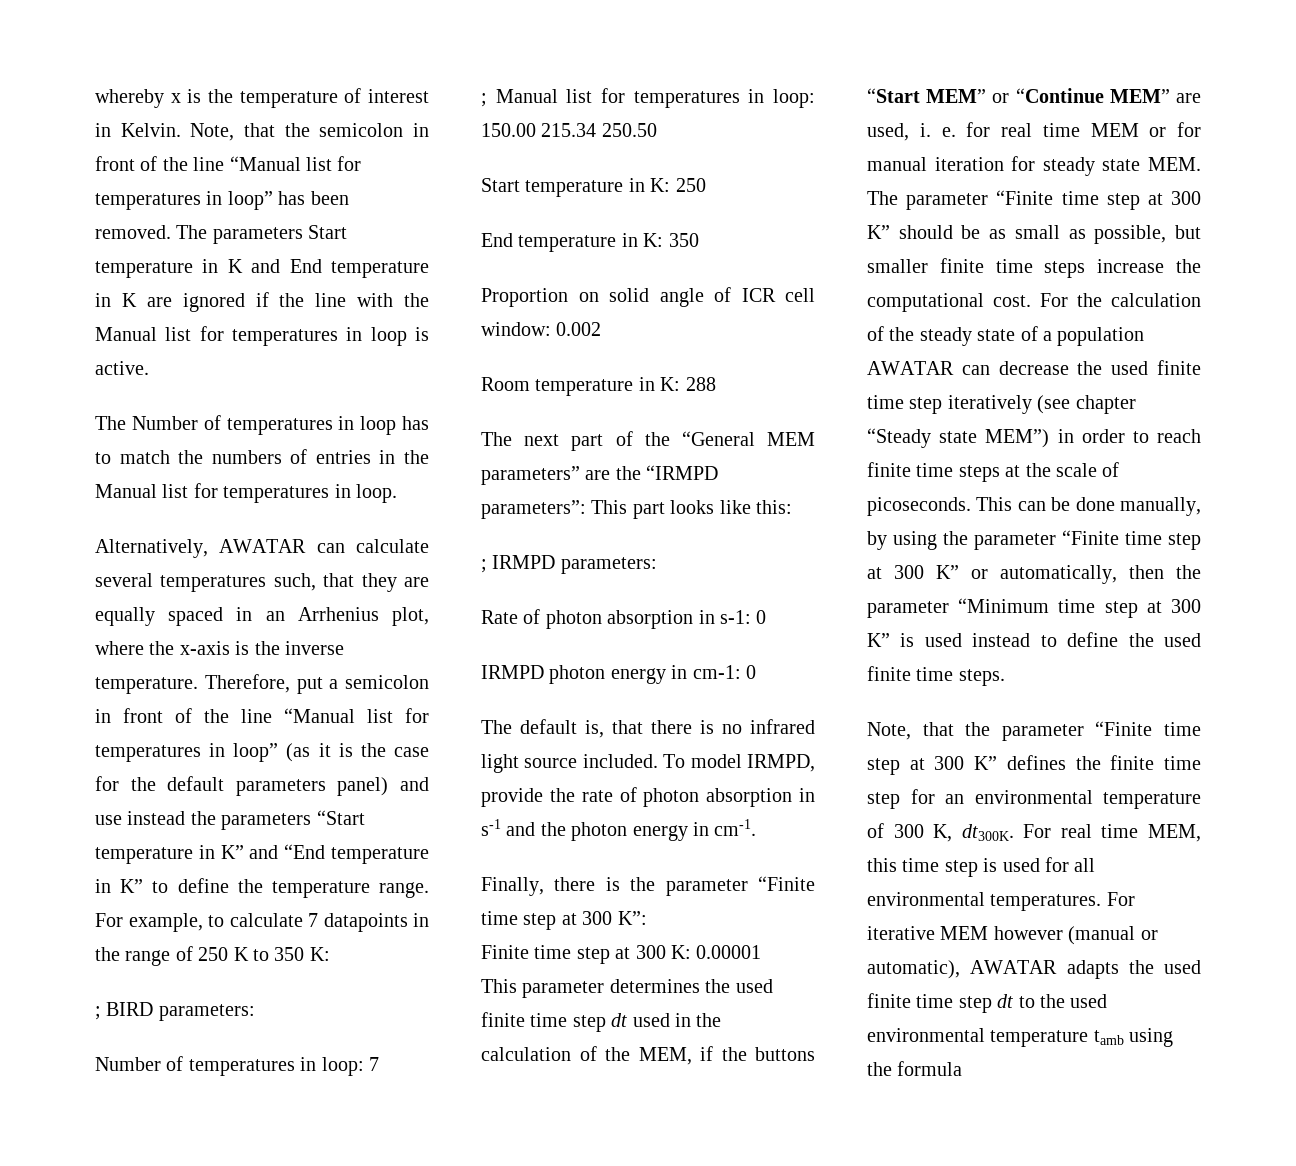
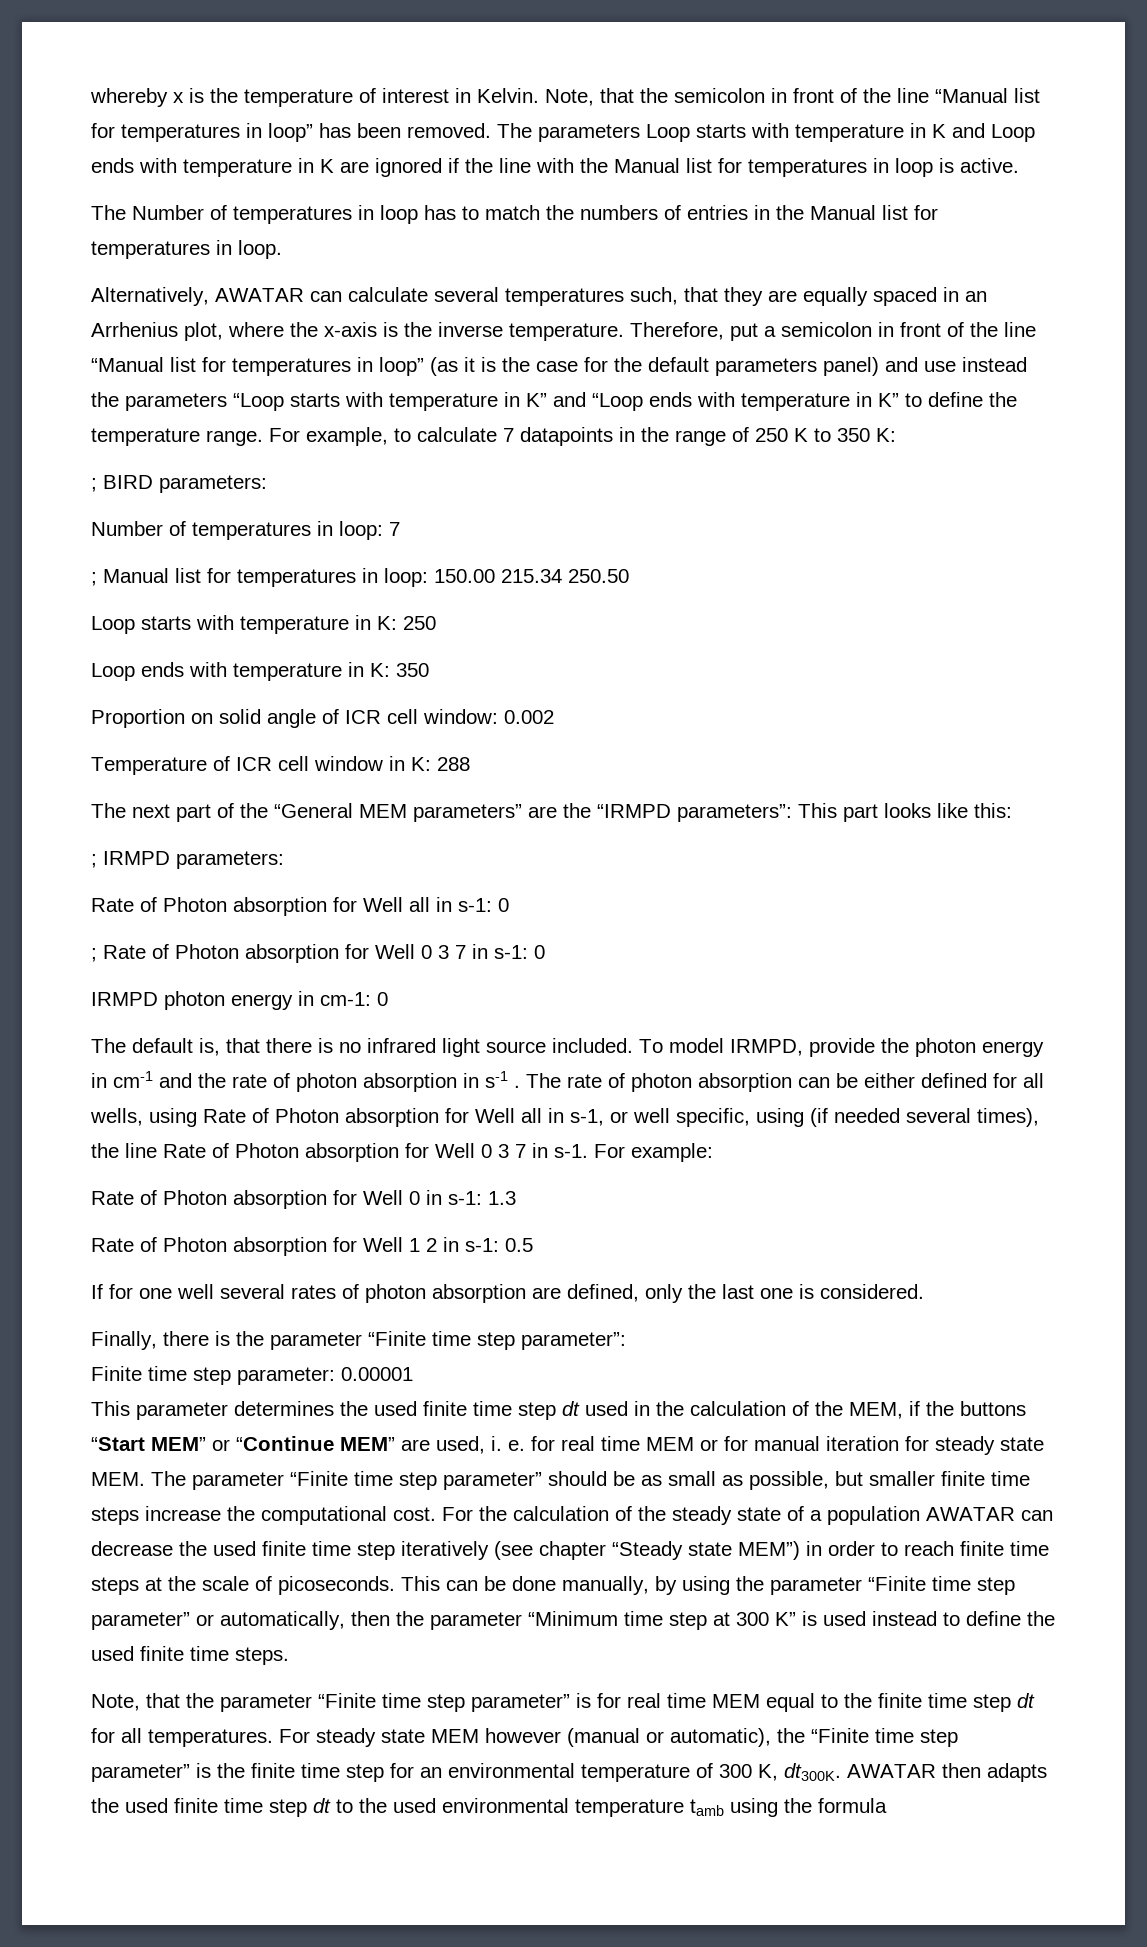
[308,225,348,239] Start -> [646,123,789,142] Loop starts with
[289,259,322,273] End -> [991,124,1035,142] [91,158,177,173] Loop ends with
[316,810,365,825] “Start -> [233,392,383,411] “Loop starts with
[284,844,326,859] “End -> [592,392,735,411] “Loop ends with
[481,178,520,192] Start -> [91,615,234,634] Loop starts with
[481,233,513,247] End -> [91,662,227,681] Loop ends with
[481,377,634,396] Room temperature -> [91,756,383,775] Temperature of ICR cell window
[545,610,694,629] photon absorption -> [163,897,509,916] [91,944,466,963] Photon absorption for Well all in s-1: 0 // ; Rate of Photon absorption for Well 0 3 7
(575, 795) none -> [915,1038,1044,1057] [91,1071,226,1088] photon energy in cm-1 and the
[506,819,757,841] and the photon energy in cm-1. -> [514,1073,1044,1092] [90,1108,1039,1127] [91,1143,713,1162] [91,1190,516,1209] [91,1237,533,1256] [91,1284,924,1303] . The rate of photon absorption can be either defined for all wells, using Rate of Photon absorption for Well all in s-1, or well specific, using (if needed several times), the line Rate of Photon absorption for Well 0 3 7 in s-1. For example: // Rate of Photon absorption for Well 0 in s-1: 1.3 // Rate of Photon absorption for Well 1 2 in s-1: 0.5 // If for one well several rates of photon absorption are defined, only the last one is considered.
[561,911,647,925] at 300 K”: -> [521,1332,626,1350] parameter”:
[615,945,691,959] at 300 K: -> [237,1367,335,1385] parameter:
[1147,191,1201,205] [867,225,890,239] at 300 K” -> [443,1472,542,1490] parameter”
[867,565,959,579] at 300 K” -> [91,1612,190,1630] parameter”
[909,755,1066,770] at 300 K” defines -> [471,1693,1035,1712] [91,1728,958,1747] [91,1763,211,1782] parameter” is for real time MEM equal to the finite time step dt for all temperatures. For steady state MEM however (manual or automatic), the “Finite time step parameter” is
[1023,824,1201,842] [867,857,1096,877] [867,892,1135,911] [867,926,1158,945] [867,960,1058,979] For real time MEM, this time step is used for all environmental temperatures. For iterative MEM however (manual or automatic), AWATAR -> [847,1763,981,1778] AWATAR then

